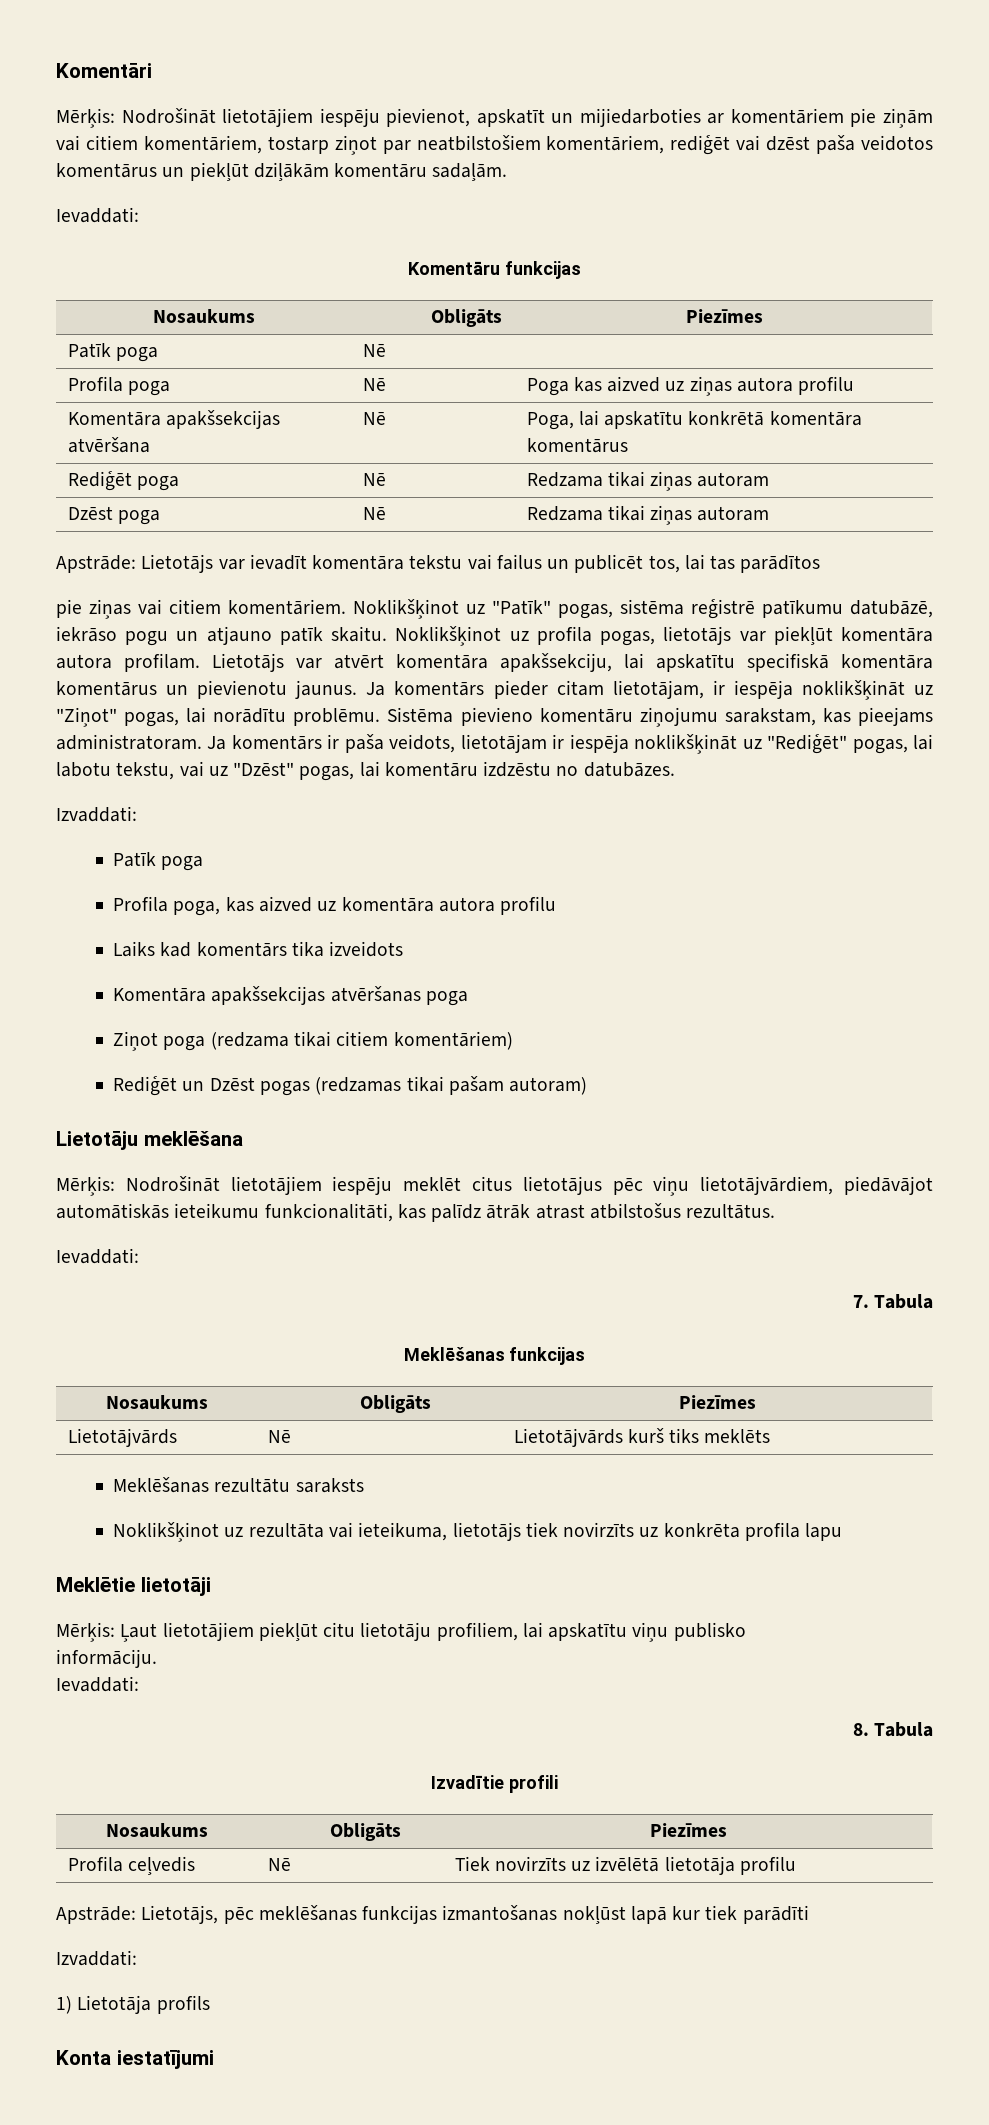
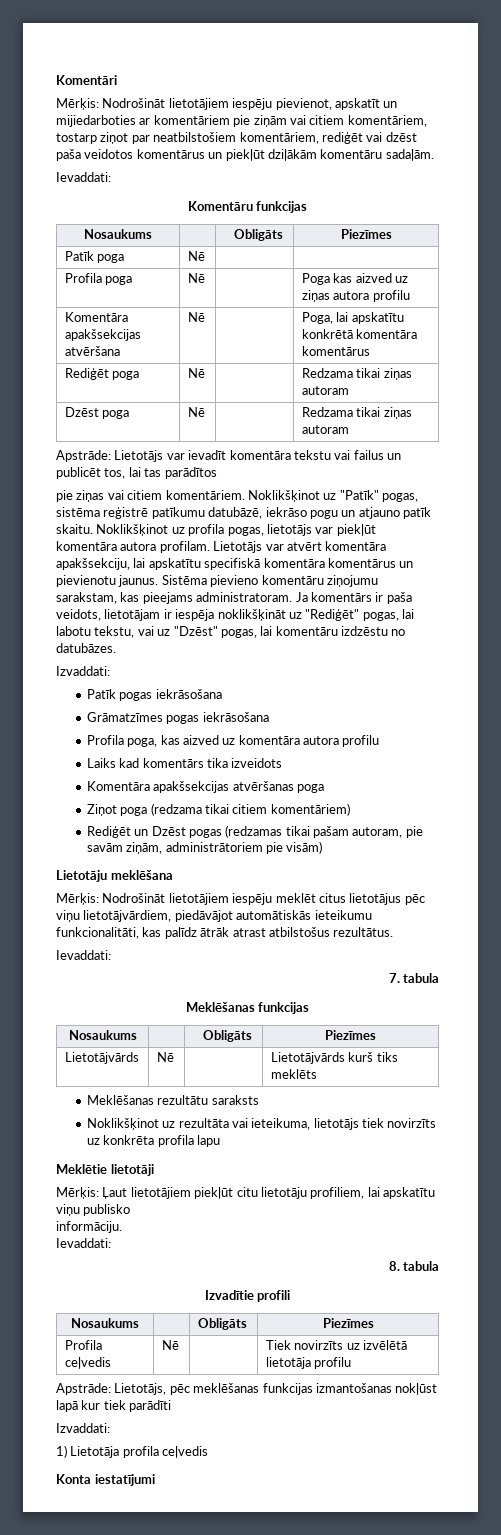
[366,680,934,700] [56,707,381,727] Ja komentārs pieder citam lietotājam, ir iespēja noklikšķināt uz "Ziņot" pogas, lai norādītu problēmu. -> (159, 581) none
[161,856,204,871] poga -> [119,689,222,701] [86,712,269,724] pogas iekrāsošana // Grāmatzīmes pogas iekrāsošana
[509,1077,588,1095] autoram) -> [352,826,423,838] [86,841,323,854] autoram, pie savām ziņām, administrātoriem pie visām)
[874,1294,933,1309] Tabula -> [403,973,439,983] tabula
[874,1722,933,1737] Tabula -> [403,1261,439,1271] tabula
[156,1995,210,2014] profils -> [122,1446,209,1458] profila ceļvedis

